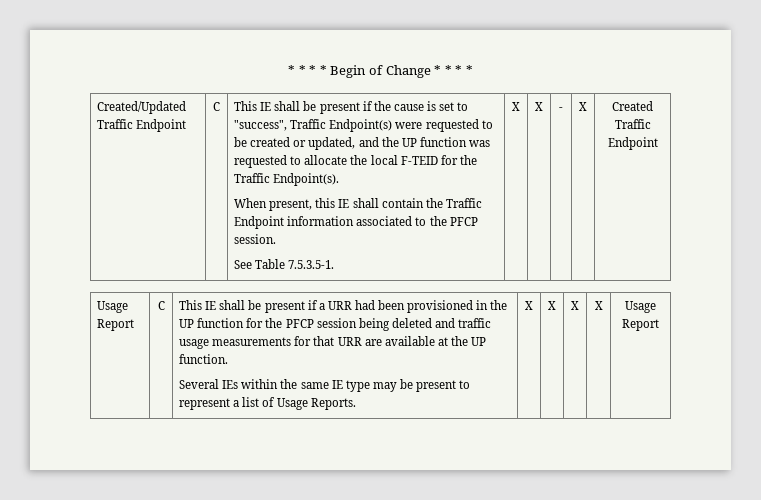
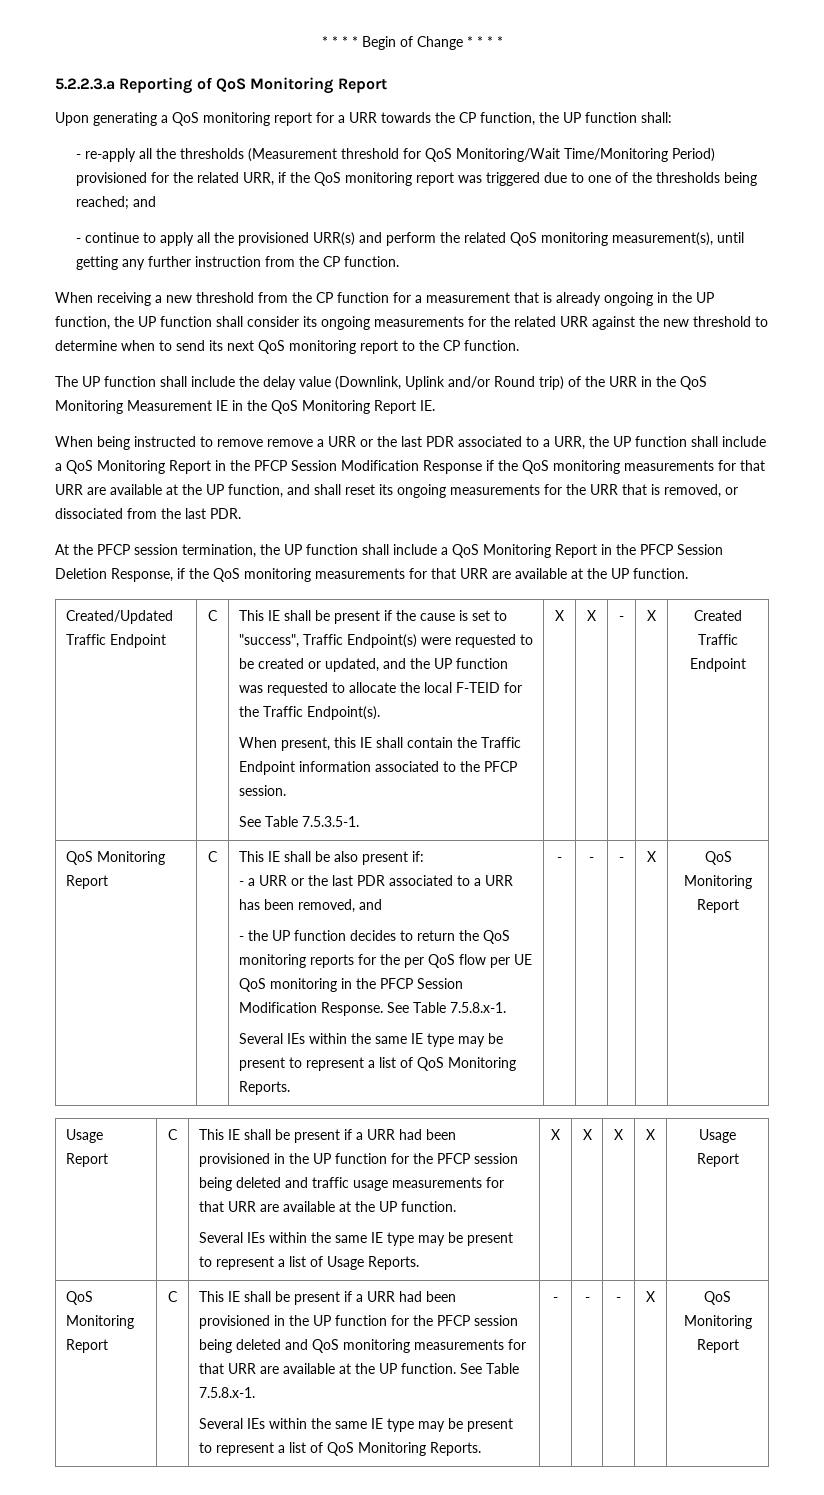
(473, 70) none -> [55,77,387,94] [55,112,672,126] [76,148,716,162] [76,172,758,186] [76,196,157,210] [76,232,745,246] [76,256,400,270] [55,292,714,306] [55,316,768,330] [55,340,519,354] [55,376,707,390] [55,400,435,414] [55,436,766,450] [55,460,765,474] [55,484,738,498] [55,508,241,519] [55,544,723,558] [55,568,688,582] // 5.2.2.3.a Reporting of QoS Monitoring Report // Upon generating a QoS monitoring report for a URR towards the CP function, the UP function shall: // - re-apply all the thresholds (Measurement threshold for QoS Monitoring/Wait Time/Monitoring Period) provisioned for the related URR, if the QoS monitoring report was triggered due to one of the thresholds being reached; and // - continue to apply all the provisioned URR(s) and perform the related QoS monitoring measurement(s), until getting any further instruction from the CP function. // When receiving a new threshold from the CP function for a measurement that is already ongoing in the UP function, the UP function shall consider its ongoing measurements for the related URR against the new threshold to determine when to send its next QoS monitoring report to the CP function. // The UP function shall include the delay value (Downlink, Uplink and/or Round trip) of the URR in the QoS Monitoring Measurement IE in the QoS Monitoring Report IE. // When being instructed to remove remove a URR or the last PDR associated to a URR, the UP function shall include a QoS Monitoring Report in the PFCP Session Modification Response if the QoS monitoring measurements for that URR are available at the UP function, and shall reset its ongoing measurements for the URR that is removed, or dissociated from the last PDR. // At the PFCP session termination, the UP function shall include a QoS Monitoring Report in the PFCP Session Deletion Response, if the QoS monitoring measurements for that URR are available at the UP function.
(658, 143) none -> [65,851,165,865] [65,875,108,889] [208,851,218,862] [238,851,424,865] [238,875,513,886] [238,899,382,913] [238,930,510,944] [238,954,532,968] [238,978,463,992] [238,1002,506,1016] [238,1033,503,1047] [238,1057,516,1071] [238,1081,290,1095] [557,857,562,862] [589,857,594,862] [619,857,624,862] [647,851,656,862] [704,851,732,865] [684,875,752,889] [697,899,739,913] // QoS Monitoring Report | C | This IE shall be also present if: // - a URR or the last PDR associated to a URR has been removed, and // - the UP function decides to return the QoS monitoring reports for the per QoS flow per UE QoS monitoring in the PFCP Session Modification Response. See Table 7.5.8.x-1. // Several IEs within the same IE type may be present to represent a list of QoS Monitoring Reports. | - | - | - | X | QoS Monitoring Report
(659, 325) none -> [65,1291,93,1305] [65,1315,134,1329] [65,1339,108,1353] [168,1291,178,1302] [198,1291,456,1305] [198,1315,518,1329] [198,1339,526,1353] [198,1363,519,1374] [198,1387,255,1398] [198,1418,513,1432] [198,1442,481,1456] [553,1297,558,1302] [584,1297,590,1302] [616,1297,621,1302] [646,1291,655,1302] [704,1291,731,1305] [683,1315,752,1329] [696,1339,739,1353] // QoS Monitoring Report | C | This IE shall be present if a URR had been provisioned in the UP function for the PFCP session being deleted and QoS monitoring measurements for that URR are available at the UP function. See Table 7.5.8.x-1. // Several IEs within the same IE type may be present to represent a list of QoS Monitoring Reports. | - | - | - | X | QoS Monitoring Report

